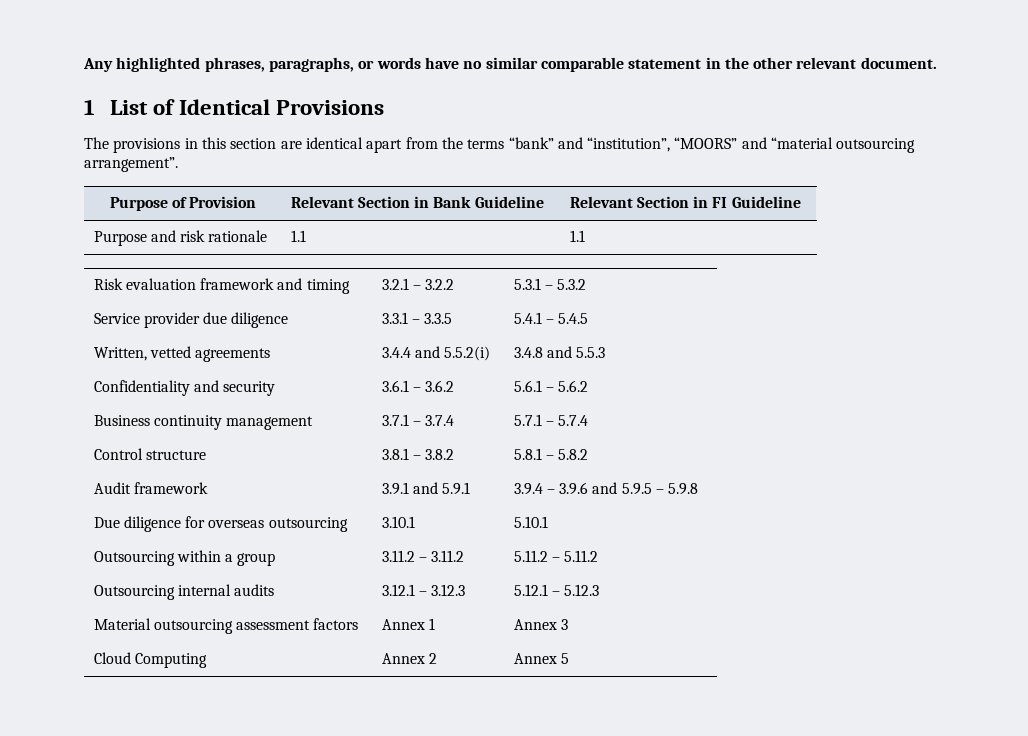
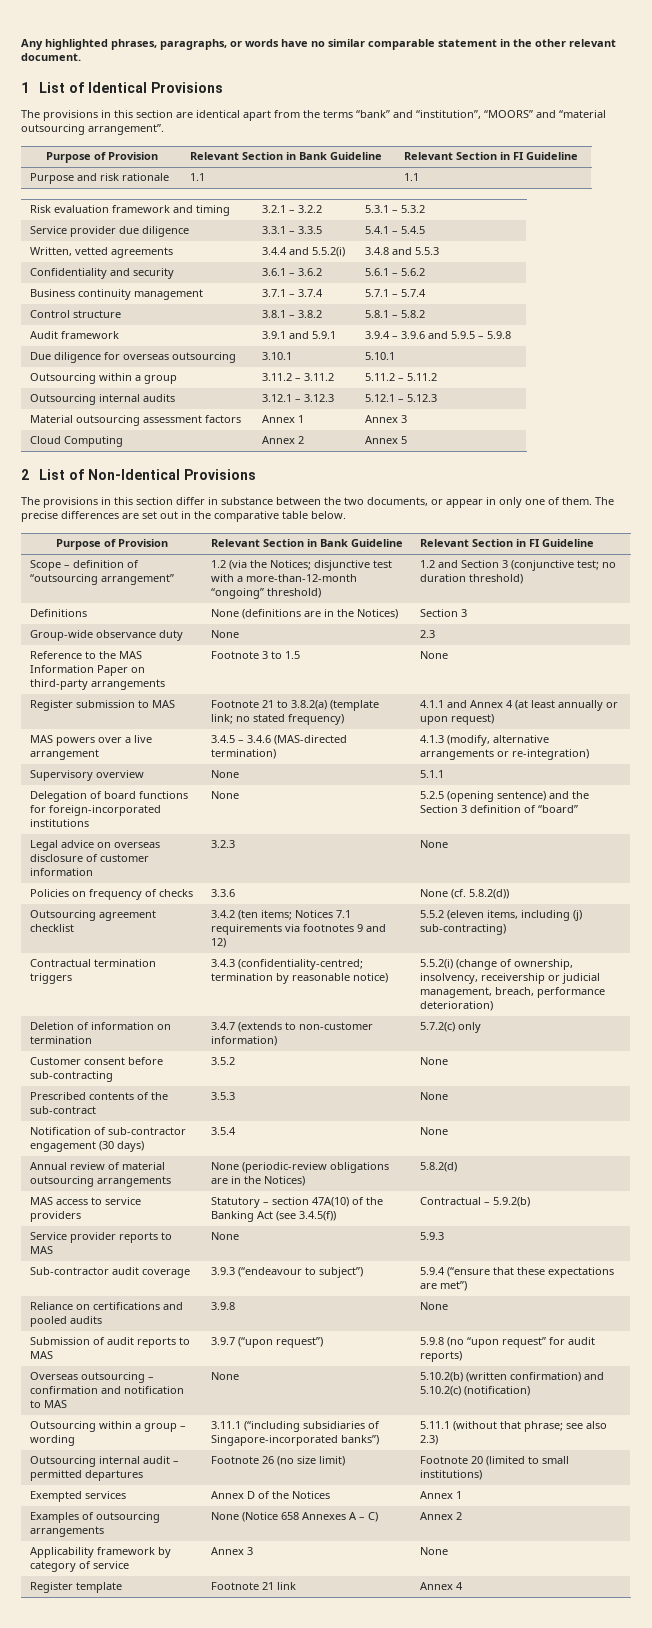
(569, 658) none -> [21,469,256,480] [21,497,614,508] [21,511,346,522] [56,539,168,550] [210,539,403,547] [419,539,594,547] [29,560,139,571] [29,574,174,585] [210,560,392,571] [210,574,357,582] [210,588,321,599] [419,560,616,571] [419,574,523,584] [29,609,87,617] [210,609,398,619] [419,609,467,617] [29,630,183,641] [210,630,239,638] [419,630,435,638] [29,651,142,659] [29,665,145,676] [29,679,165,690] [210,651,300,659] [419,651,448,659] [29,700,175,711] [210,700,379,711] [210,714,344,725] [419,700,618,711] [419,714,494,725] [29,735,152,746] [29,749,99,760] [210,735,347,745] [210,749,276,759] [419,735,549,746] [419,749,589,760] [29,770,144,781] [210,770,239,778] [419,770,444,778] [29,791,188,802] [29,805,161,816] [29,819,89,827] [210,791,239,799] [419,791,589,802] [419,805,578,813] [29,840,160,851] [29,854,149,862] [29,868,93,876] [210,840,235,848] [419,840,448,848] [29,889,193,900] [210,889,235,897] [419,889,509,899] [29,910,156,921] [29,924,74,932] [210,910,351,920] [210,924,386,935] [210,938,226,948] [419,910,582,921] [419,924,506,935] [29,959,156,967] [29,973,72,984] [210,959,363,970] [210,973,388,984] [419,959,573,970] [419,973,600,984] [419,987,605,998] [419,1001,493,1011] [29,1022,171,1030] [29,1036,92,1044] [210,1022,373,1032] [210,1036,277,1046] [419,1022,481,1033] [29,1057,163,1065] [29,1071,113,1082] [210,1057,235,1065] [419,1057,448,1065] [29,1092,168,1100] [29,1106,96,1114] [210,1092,235,1100] [419,1092,448,1100] [29,1127,186,1135] [29,1141,144,1152] [210,1127,236,1135] [419,1127,448,1135] [29,1162,165,1170] [29,1176,171,1187] [210,1162,389,1173] [210,1176,305,1186] [419,1162,457,1172] [29,1197,141,1205] [29,1211,81,1222] [210,1197,383,1208] [210,1211,336,1222] [419,1197,530,1207] [29,1232,172,1243] [29,1246,53,1254] [210,1232,239,1240] [419,1232,444,1240] [29,1267,190,1278] [210,1267,363,1278] [419,1267,614,1278] [419,1281,467,1291] [29,1302,183,1310] [29,1316,102,1327] [210,1302,235,1310] [419,1302,448,1310] [29,1337,190,1348] [29,1351,53,1359] [210,1337,323,1348] [419,1337,595,1348] [419,1351,462,1362] [29,1372,154,1383] [29,1386,184,1394] [29,1400,67,1408] [210,1372,239,1380] [419,1372,604,1382] [419,1386,530,1396] [29,1421,186,1432] [29,1435,75,1446] [210,1421,380,1432] [210,1435,379,1446] [419,1421,607,1432] [419,1435,438,1445] [29,1456,179,1467] [29,1470,143,1481] [210,1456,345,1466] [419,1456,569,1466] [419,1470,482,1480] [29,1491,126,1502] [210,1491,330,1499] [419,1491,462,1499] [29,1512,160,1523] [29,1526,104,1537] [210,1512,378,1522] [419,1512,462,1520] [29,1547,171,1558] [29,1561,129,1572] [210,1547,253,1555] [419,1547,448,1555] [29,1582,122,1593] [210,1582,296,1590] [419,1582,463,1590] // 2 List of Non-Identical Provisions // The provisions in this section differ in substance between the two documents, or appear in only one of them. The precise differences are set out in the comparative table below. // Purpose of Provision | Relevant Section in Bank Guideline | Relevant Section in FI Guideline // Scope – definition of “outsourcing arrangement” | 1.2 (via the Notices; disjunctive test with a more-than-12-month “ongoing” threshold) | 1.2 and Section 3 (conjunctive test; no duration threshold) // Definitions | None (definitions are in the Notices) | Section 3 // Group-wide observance duty | None | 2.3 // Reference to the MAS Information Paper on third-party arrangements | Footnote 3 to 1.5 | None // Register submission to MAS | Footnote 21 to 3.8.2(a) (template link; no stated frequency) | 4.1.1 and Annex 4 (at least annually or upon request) // MAS powers over a live arrangement | 3.4.5 – 3.4.6 (MAS-directed termination) | 4.1.3 (modify, alternative arrangements or re-integration) // Supervisory overview | None | 5.1.1 // Delegation of board functions for foreign-incorporated institutions | None | 5.2.5 (opening sentence) and the Section 3 definition of “board” // Legal advice on overseas disclosure of customer information | 3.2.3 | None // Policies on frequency of checks | 3.3.6 | None (cf. 5.8.2(d)) // Outsourcing agreement checklist | 3.4.2 (ten items; Notices 7.1 requirements via footnotes 9 and 12) | 5.5.2 (eleven items, including (j) sub-contracting) // Contractual termination triggers | 3.4.3 (confidentiality-centred; termination by reasonable notice) | 5.5.2(i) (change of ownership, insolvency, receivership or judicial management, breach, performance deterioration) // Deletion of information on termination | 3.4.7 (extends to non-customer information) | 5.7.2(c) only // Customer consent before sub-contracting | 3.5.2 | None // Prescribed contents of the sub-contract | 3.5.3 | None // Notification of sub-contractor engagement (30 days) | 3.5.4 | None // Annual review of material outsourcing arrangements | None (periodic-review obligations are in the Notices) | 5.8.2(d) // MAS access to service providers | Statutory – section 47A(10) of the Banking Act (see 3.4.5(f)) | Contractual – 5.9.2(b) // Service provider reports to MAS | None | 5.9.3 // Sub-contractor audit coverage | 3.9.3 (“endeavour to subject”) | 5.9.4 (“ensure that these expectations are met”) // Reliance on certifications and pooled audits | 3.9.8 | None // Submission of audit reports to MAS | 3.9.7 (“upon request”) | 5.9.8 (no “upon request” for audit reports) // Overseas outsourcing – confirmation and notification to MAS | None | 5.10.2(b) (written confirmation) and 5.10.2(c) (notification) // Outsourcing within a group – wording | 3.11.1 (“including subsidiaries of Singapore-incorporated banks”) | 5.11.1 (without that phrase; see also 2.3) // Outsourcing internal audit – permitted departures | Footnote 26 (no size limit) | Footnote 20 (limited to small institutions) // Exempted services | Annex D of the Notices | Annex 1 // Examples of outsourcing arrangements | None (Notice 658 Annexes A – C) | Annex 2 // Applicability framework by category of service | Annex 3 | None // Register template | Footnote 21 link | Annex 4

